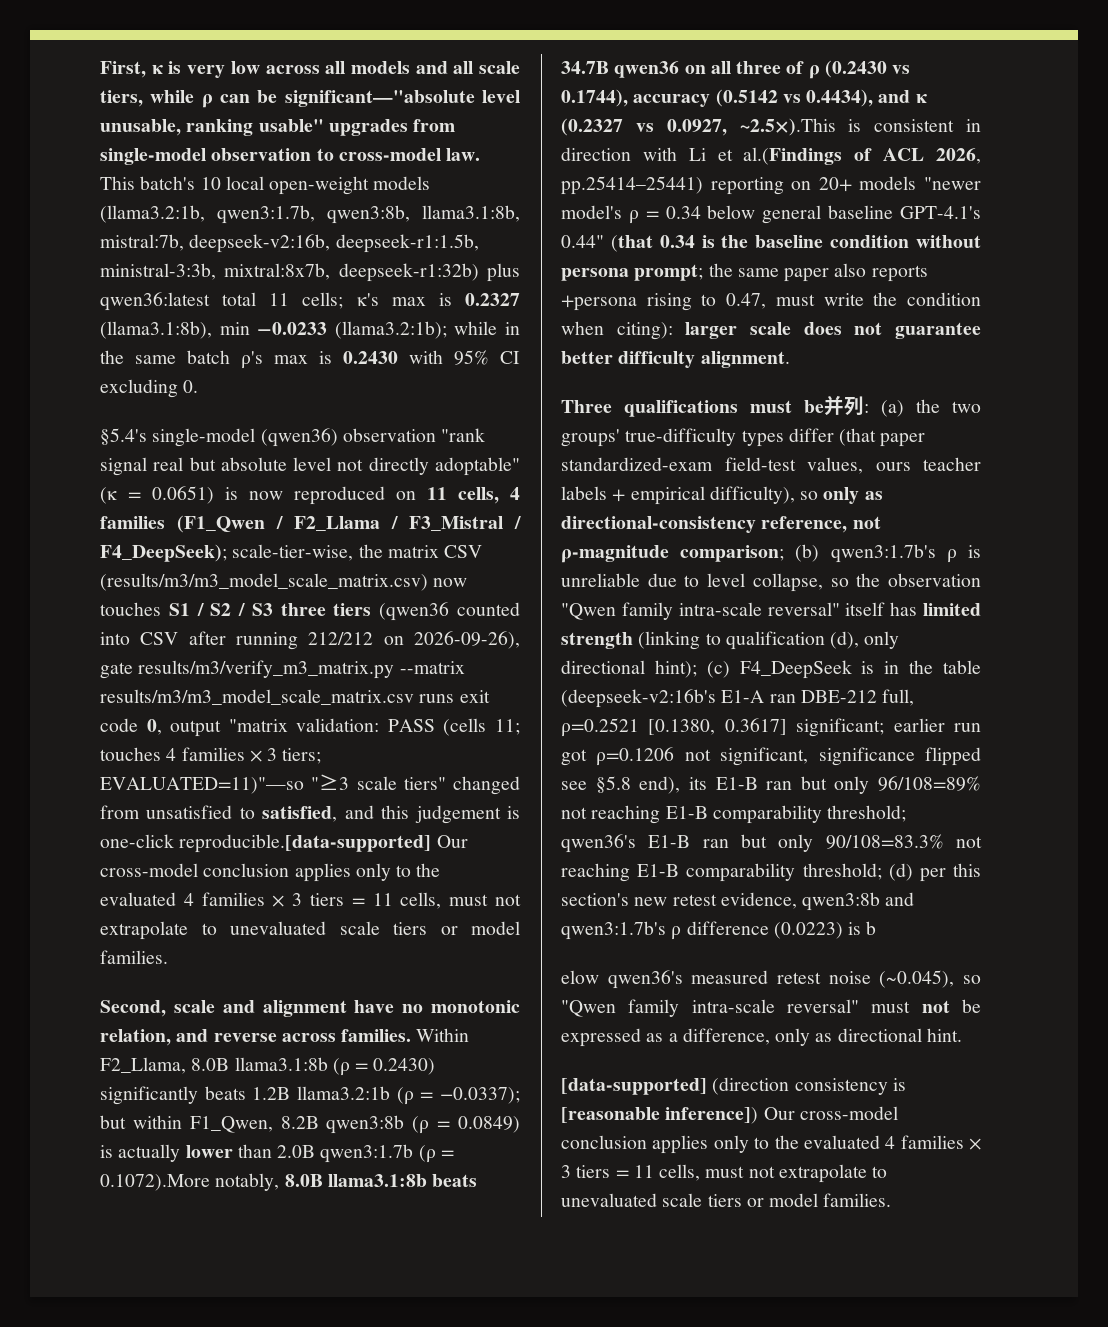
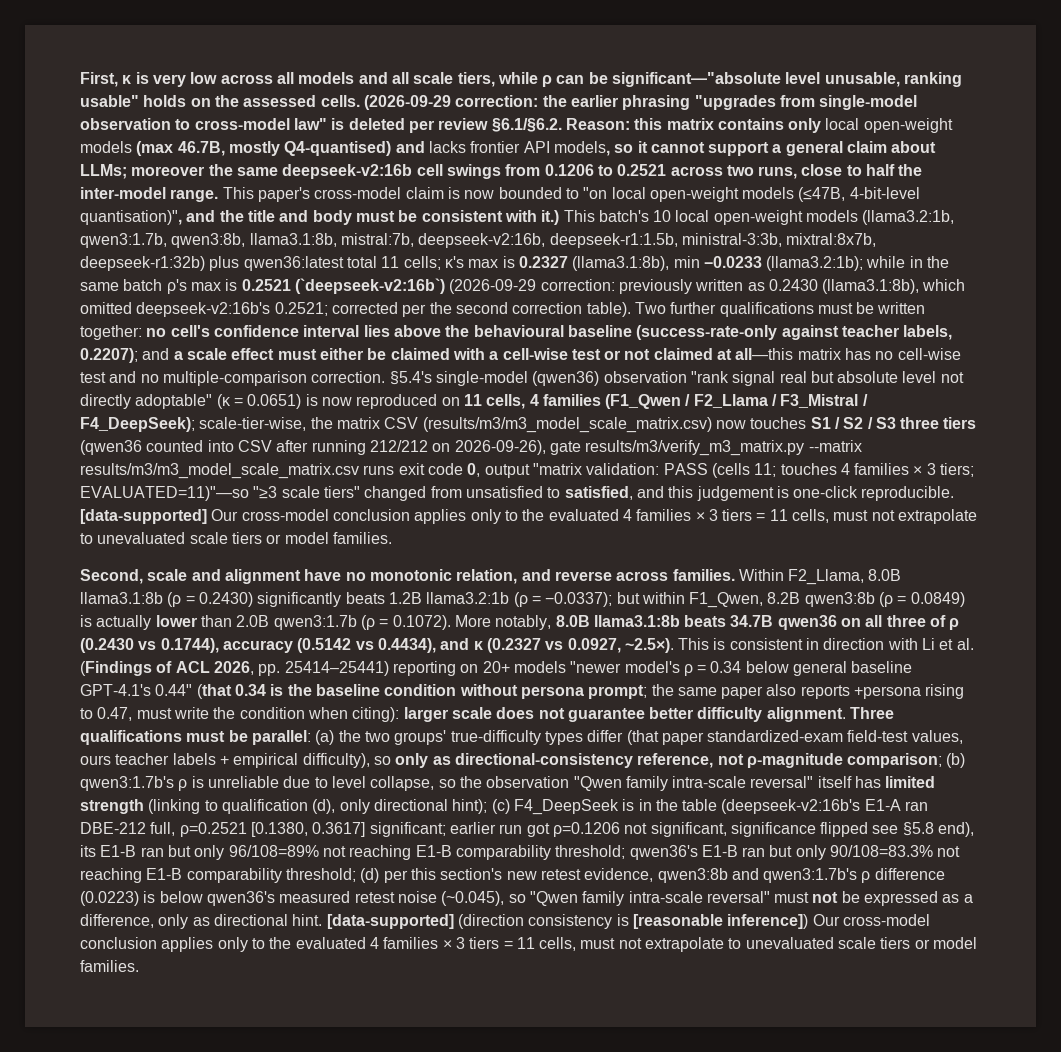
[328,119,408,136] upgrades -> [143,95,776,110] holds on the assessed cells. (2026-09-29 correction: the earlier phrasing "upgrades
[446,148,481,161] law. -> [293,118,953,133] [80,141,937,156] [80,164,923,179] [80,187,920,202] [80,210,560,225] law" is deleted per review §6.1/§6.2. Reason: this matrix contains only local open-weight models (max 46.7B, mostly Q4-quantised) and lacks frontier API models, so it cannot support a general claim about LLMs; moreover the same deepseek-v2:16b cell swings from 0.1206 to 0.2521 across two runs, close to half the inter-model range. This paper's cross-model claim is now bounded to "on local open-weight models (≤47B, 4-bit-level quantisation)", and the title and body must be consistent with it.)
[343,350,520,365] [100,379,199,398] 0.2430 with 95% CI excluding 0. // -> [241,278,966,294] [80,302,926,317] [80,325,953,340] [80,348,961,363] [80,371,386,386] 0.2521 (`deepseek-v2:16b`) (2026-09-29 correction: previously written as 0.2430 (llama3.1:8b), which omitted deepseek-v2:16b's 0.2521; corrected per the second correction table). Two further qualifications must be written together: no cell's confidence interval lies above the behavioural baseline (success-rate-only against teacher labels, 0.2207); and a scale effect must either be claimed with a cell-wise test or not claimed at all—this matrix has no cell-wise test and no multiple-comparison correction.
[179,834,432,853] reproducible.[data-supported] -> [861,486,955,501] [80,509,207,524] reproducible. [data-supported]
[100,1174,210,1191] 0.1072).More -> [392,615,491,630] 0.1072). More
[739,118,836,136] ~2.5×).This -> [624,638,710,653] ~2.5×). This
[743,147,843,165] al.(Findings -> [956,638,974,650] [80,661,152,676] al. (Findings
[561,176,703,195] pp.25414–25441) -> [258,661,389,676] pp. 25414–25441)
(790, 359) // -> (846, 714) none
[824,395,869,416] 并列: -> [251,730,311,745] parallel:
[866,921,877,935] [561,970,599,984] b // elow -> [159,891,203,903] below
(962, 1035) // -> (323, 920) none

